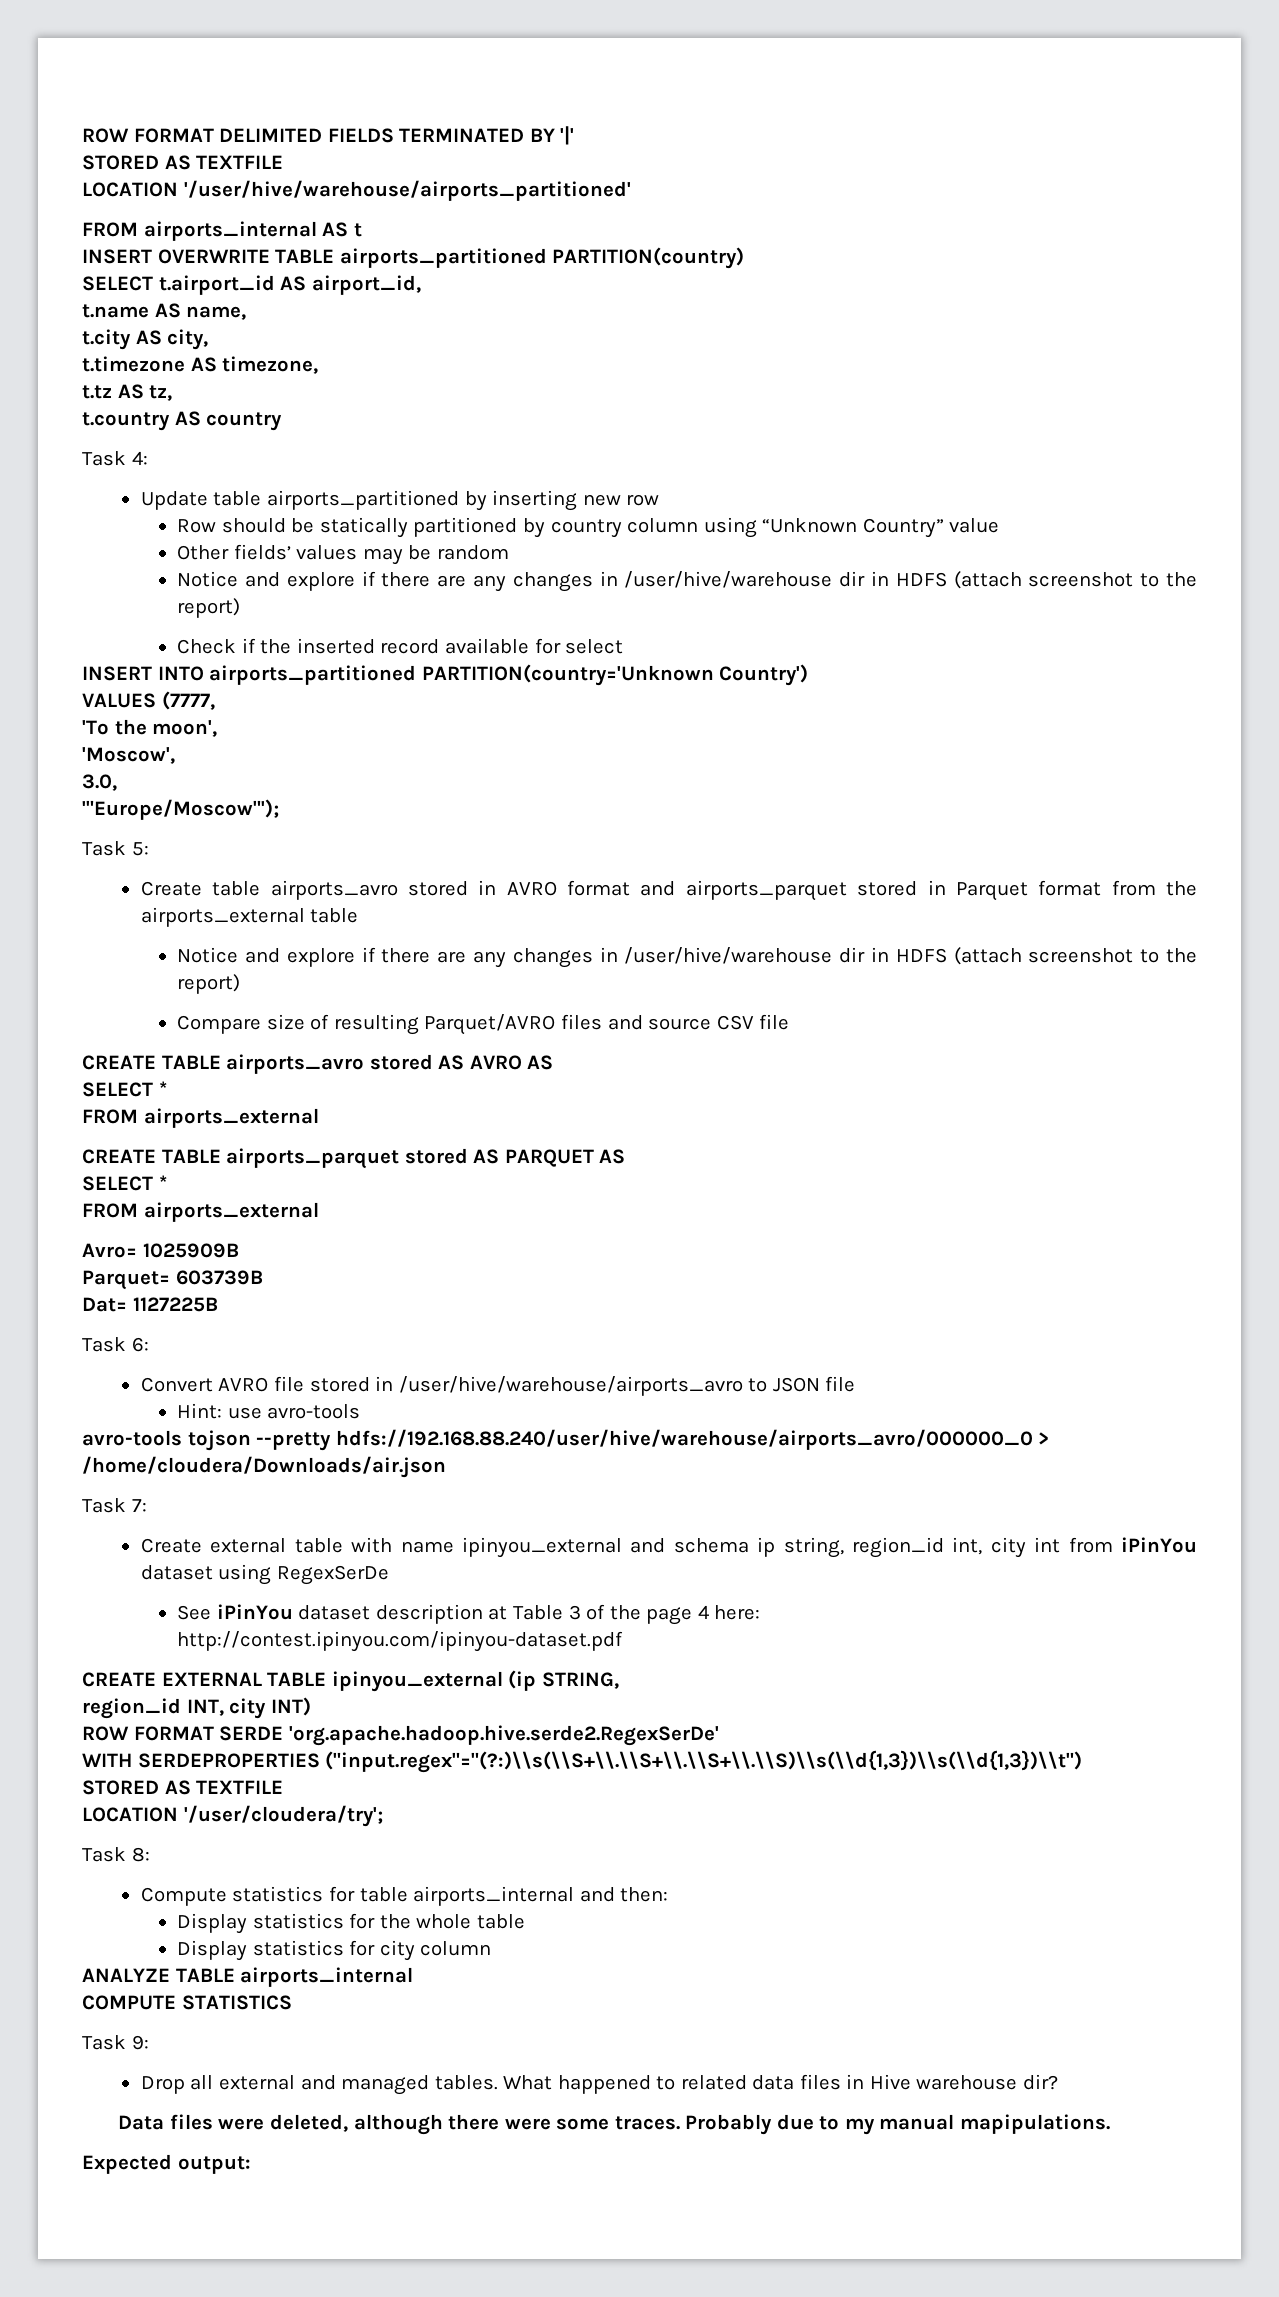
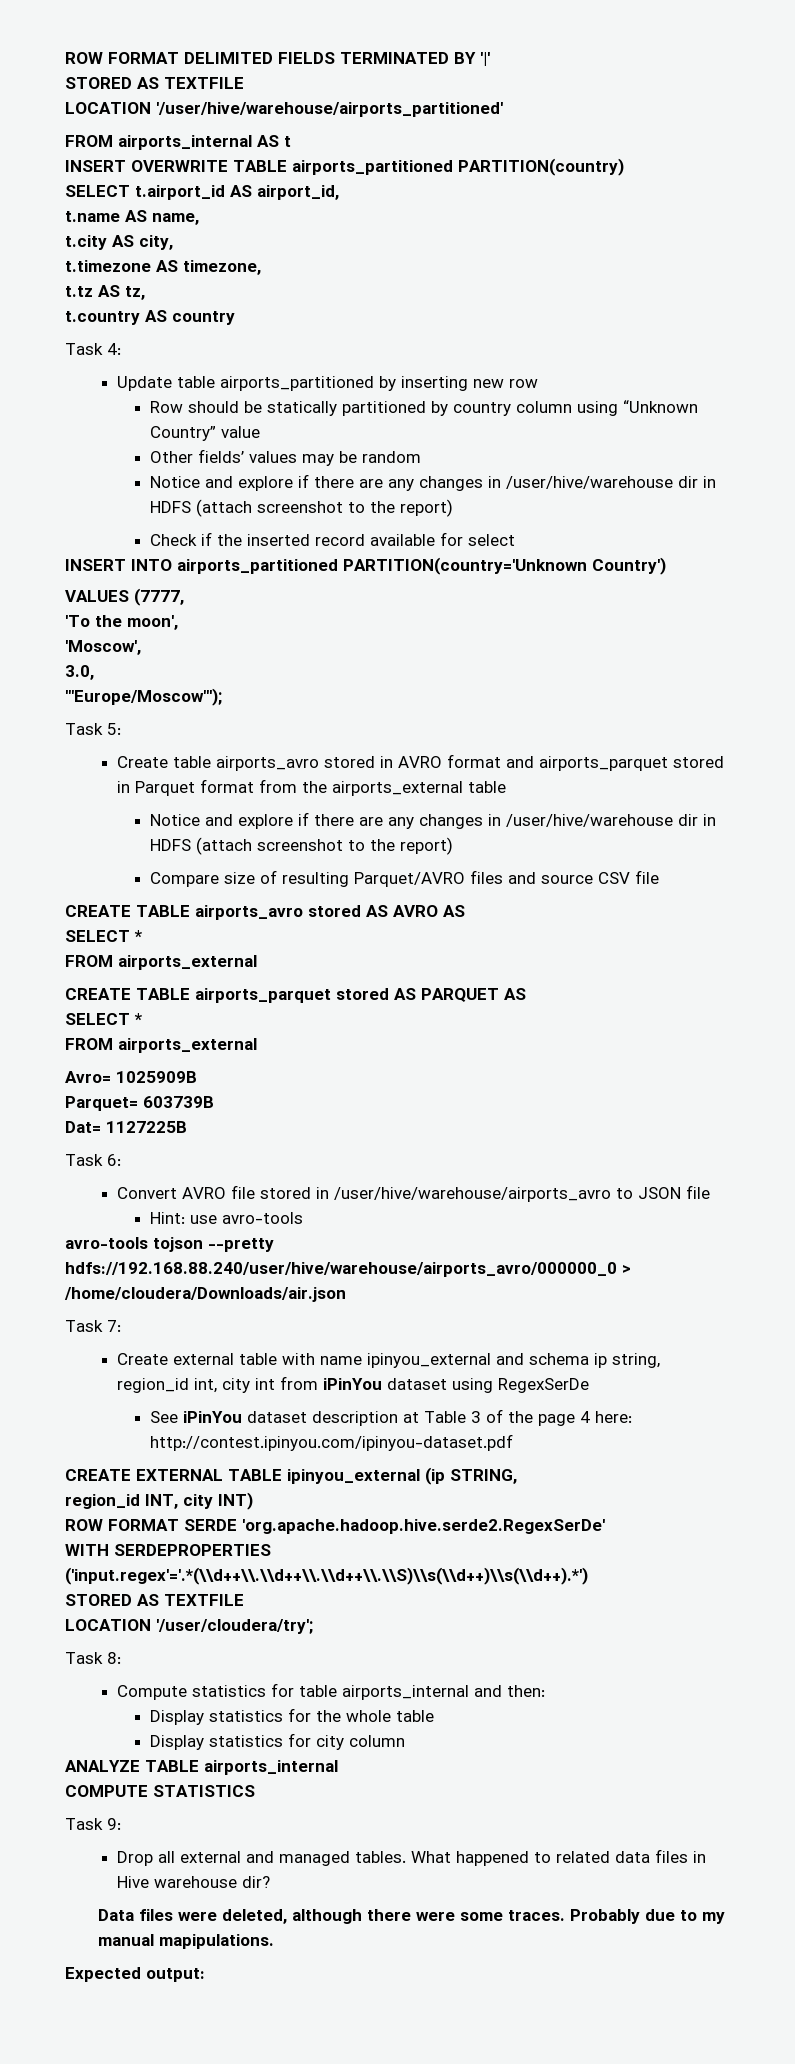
[325,1750,1083,1773] ("input.regex"="(?:)\\s(\\S+\\.\\S+\\.\\S+\\.\\S)\\s(\\d{1,3})\\s(\\d{1,3})\\t") -> [65,1567,588,1585] ('input.regex'='.*(\\d++\\.\\d++\\.\\d++\\.\\S)\\s(\\d++)\\s(\\d++).*')

